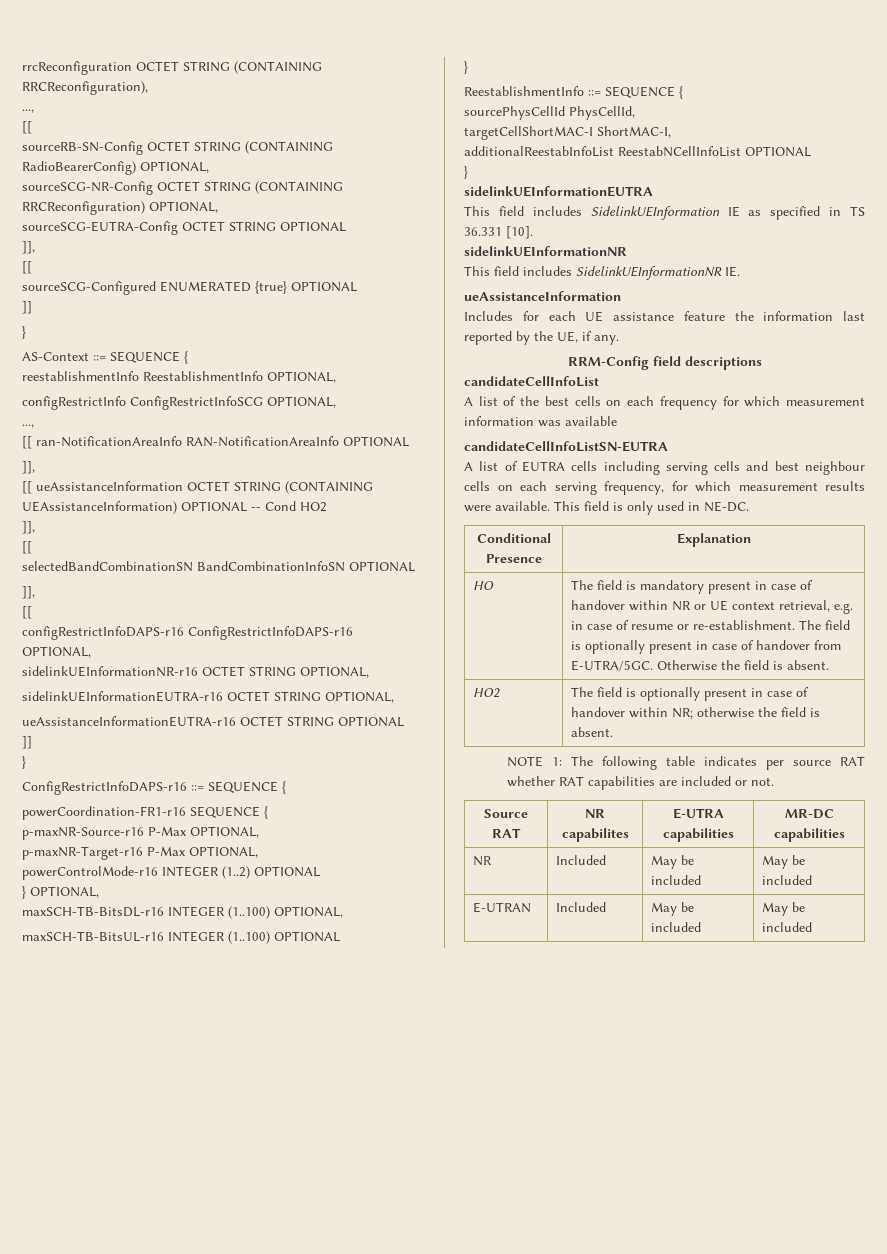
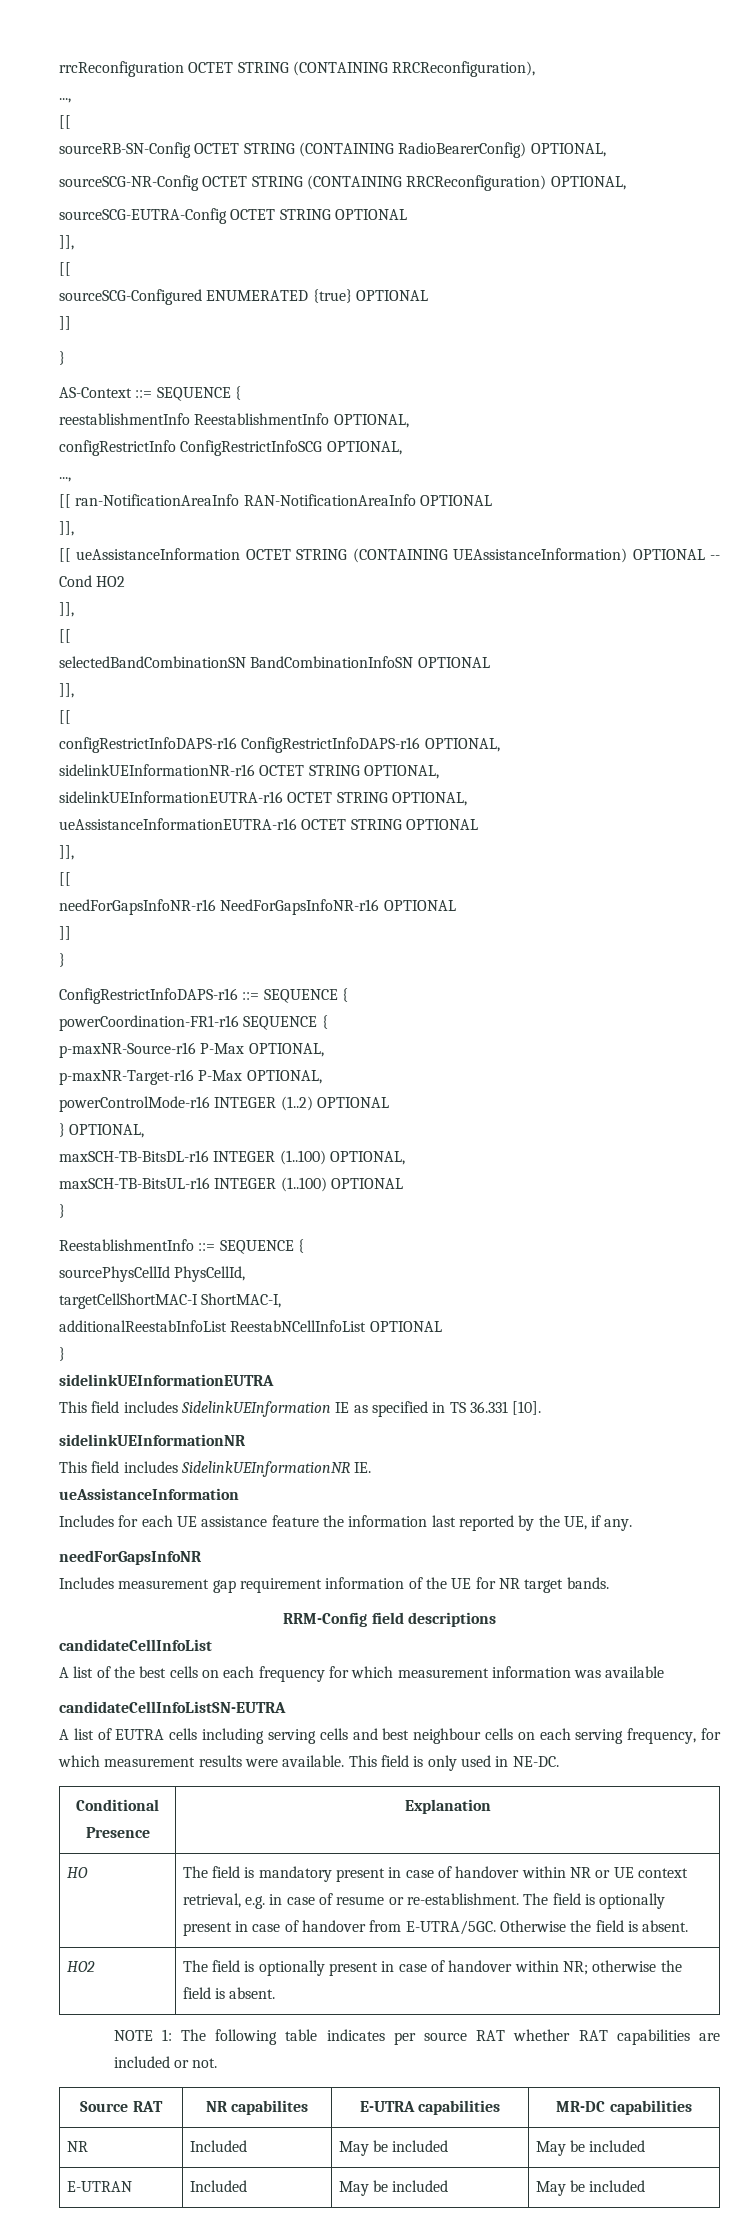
(404, 721) none -> [59,845,74,860] [59,872,71,886] [59,899,456,915] // ]], // [[ // needForGapsInfoNR-r16 NeedForGapsInfoNR-r16 OPTIONAL
(619, 340) none -> [59,1550,202,1565] [59,1577,609,1593] // needForGapsInfoNR // Includes measurement gap requirement information of the UE for NR target bands.

